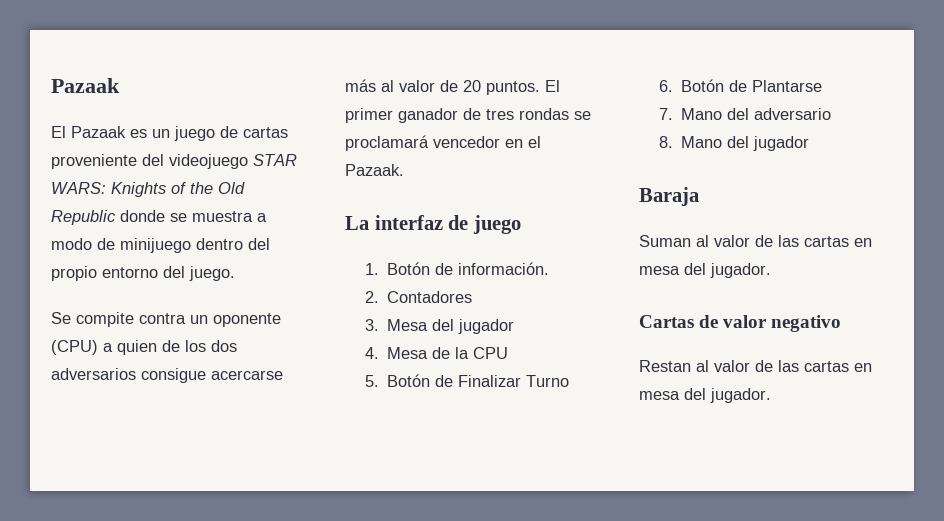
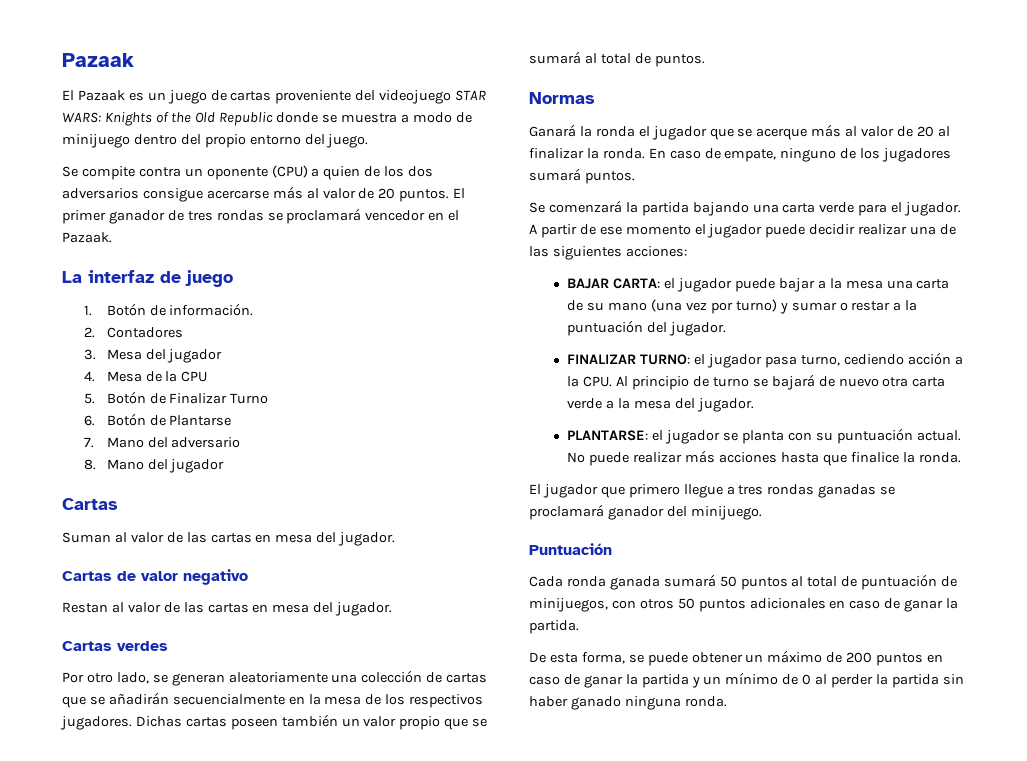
[639,187,699,206] Baraja -> [62,498,118,510] Cartas
(771, 395) none -> [62,641,168,651] [62,670,488,686] [62,692,484,708] [60,714,488,730] [529,51,705,67] [529,92,595,104] [529,124,950,140] [529,148,952,162] [529,168,635,184] [529,200,962,216] [529,224,957,238] [529,246,687,260] [567,278,950,292] [567,299,918,314] [567,320,727,336] [567,352,963,368] [567,374,946,390] [567,398,754,412] [567,428,961,444] [567,450,961,466] [529,484,896,498] [529,504,762,520] [529,543,612,555] [529,574,958,590] [529,598,959,612] [529,620,579,634] [529,650,944,666] [529,672,964,688] [529,696,727,710] // Cartas verdes // Por otro lado, se generan aleatoriamente una colección de cartas que se añadirán secuencialmente en la mesa de los respectivos jugadores. Dichas cartas poseen también un valor propio que se sumará al total de puntos. // Normas // Ganará la ronda el jugador que se acerque más al valor de 20 al finalizar la ronda. En caso de empate, ninguno de los jugadores sumará puntos. // Se comenzará la partida bajando una carta verde para el jugador. A partir de ese momento el jugador puede decidir realizar una de las siguientes acciones: // BAJAR CARTA: el jugador puede bajar a la mesa una carta de su mano (una vez por turno) y sumar o restar a la puntuación del jugador. // FINALIZAR TURNO: el jugador pasa turno, cediendo acción a la CPU. Al principio de turno se bajará de nuevo otra carta verde a la mesa del jugador. // PLANTARSE: el jugador se planta con su puntuación actual. No puede realizar más acciones hasta que finalice la ronda. // El jugador que primero llegue a tres rondas ganadas se proclamará ganador del minijuego. // Puntuación // Cada ronda ganada sumará 50 puntos al total de puntuación de minijuegos, con otros 50 puntos adicionales en caso de ganar la partida. // De esta forma, se puede obtener un máximo de 200 puntos en caso de ganar la partida y un mínimo de 0 al perder la partida sin haber ganado ninguna ronda.

